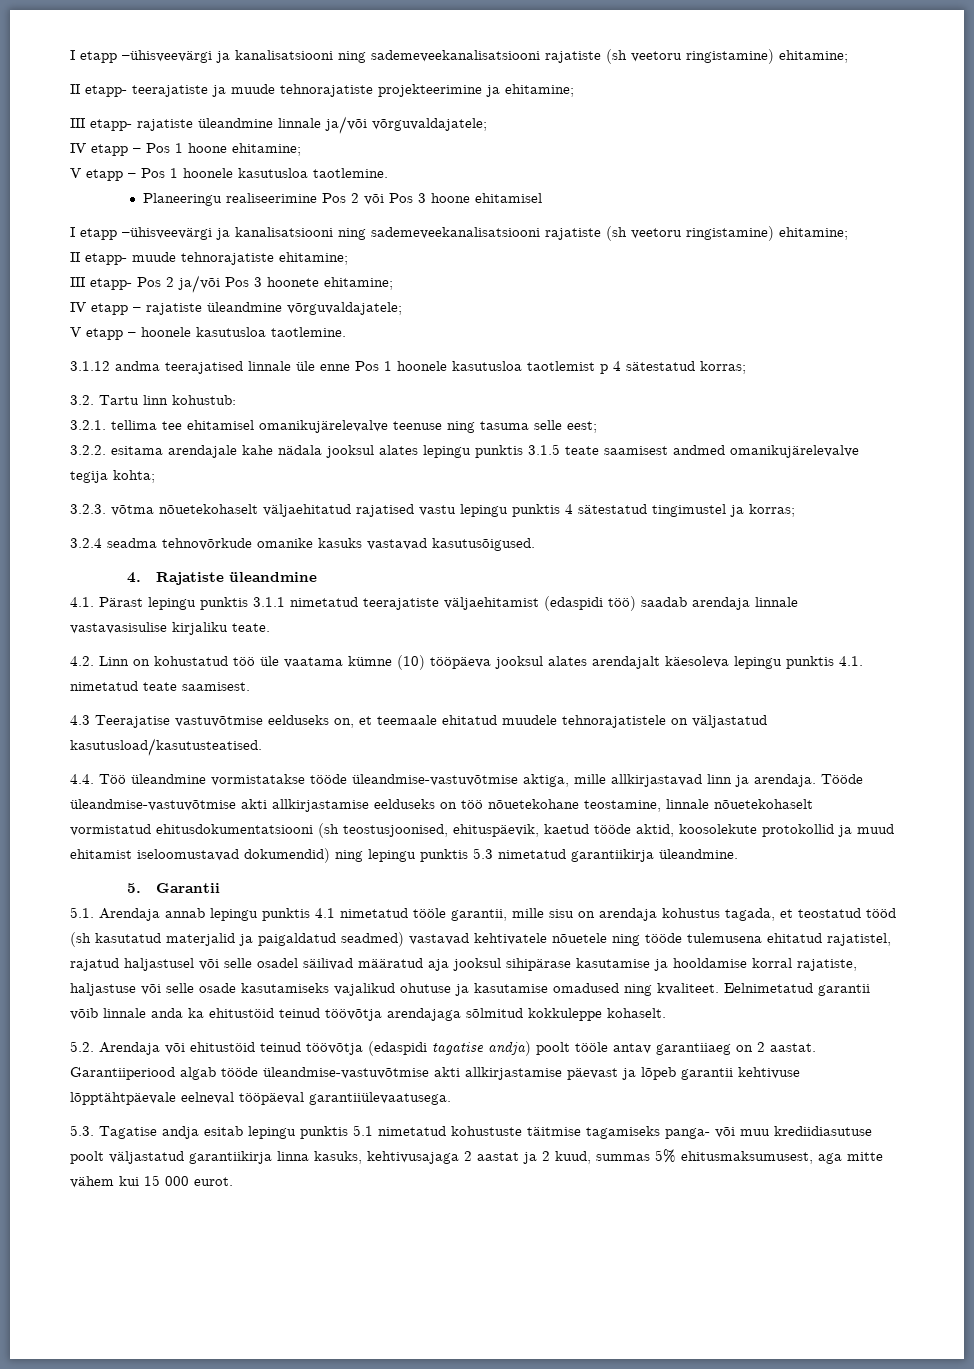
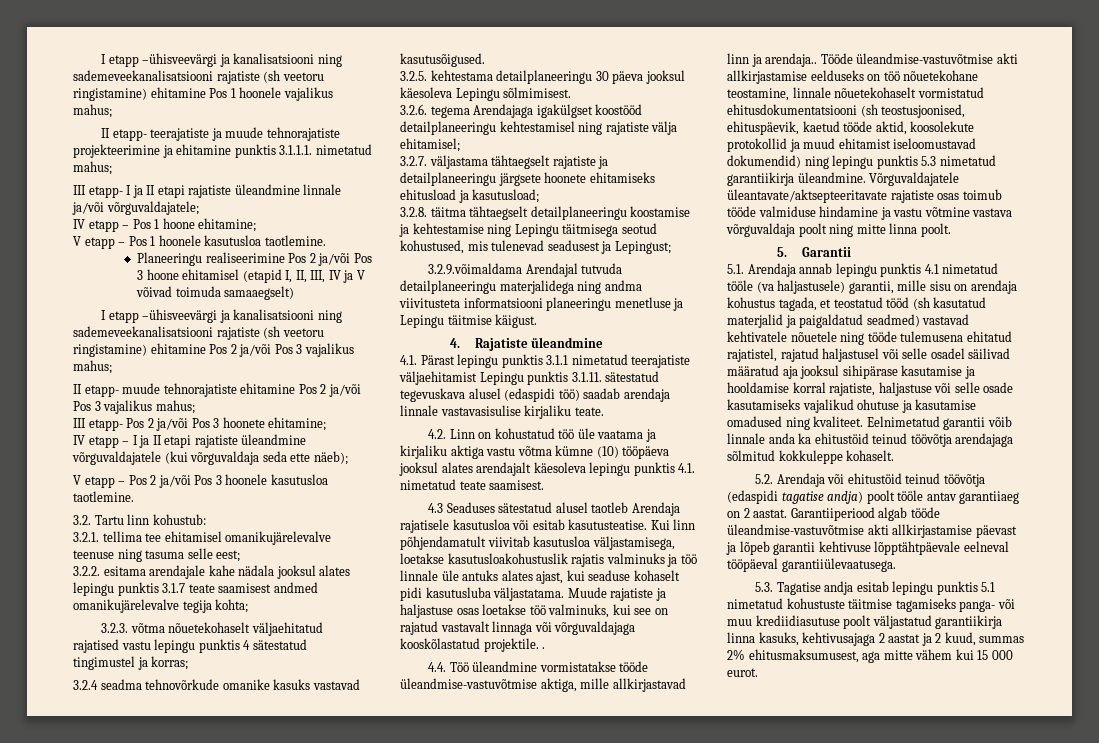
[779,50,848,63] ehitamine; -> [150,87,333,101] [73,104,112,118] ehitamine Pos 1 hoonele vajalikus mahus;
[505,84,574,97] [70,118,132,131] ehitamine; // III etapp- -> [176,144,372,158] [73,161,112,175] [73,185,185,198] ehitamine punktis 3.1.1.1. nimetatud mahus; // III etapp- I ja II etapi
[364,193,385,205] või -> [318,253,351,266] ja/või
(543, 198) none -> [242,269,365,283] [135,286,295,300] (etapid I, II, III, IV ja V võivad toimuda samaaegselt)
[779,227,848,240] [70,252,348,265] ehitamine; // II etapp- muude tehnorajatiste ehitamine; -> [150,343,354,357] [73,360,112,374] [73,383,361,397] [73,400,195,414] ehitamine Pos 2 ja/või Pos 3 vajalikus mahus; // II etapp- muude tehnorajatiste ehitamine Pos 2 ja/või Pos 3 vajalikus mahus;
[146,302,402,315] [70,327,346,340] [70,361,746,374] rajatiste üleandmine võrguvaldajatele; // V etapp – hoonele kasutusloa taotlemine. // 3.1.12 andma teerajatised linnale üle enne Pos 1 hoonele kasutusloa taotlemist p 4 sätestatud korras; -> [132,434,307,448] [72,451,348,465] [73,474,328,488] [73,491,134,502] I ja II etapi rajatiste üleandmine võrguvaldajatele (kui võrguvaldaja seda ette näeb); // V etapp – Pos 2 ja/või Pos 3 hoonele kasutusloa taotlemine.
[528,444,560,455] 3.1.5 -> [162,583,186,593] 3.1.7
(535, 544) none -> [400,70,685,84] [400,87,572,101] [400,104,643,118] [400,121,678,135] [400,138,460,152] [400,155,609,169] [400,172,655,186] [400,189,540,203] [400,206,691,220] [399,223,657,237] [400,240,671,254] [428,263,623,277] [400,280,642,294] [399,297,684,311] [400,314,538,328] // 3.2.5. kehtestama detailplaneeringu 30 päeva jooksul käesoleva Lepingu sõlmimisest. // 3.2.6. tegema Arendajaga igakülgset koostööd detailplaneeringu kehtestamisel ning rajatiste välja ehitamisel; // 3.2.7. väljastama tähtaegselt rajatiste ja detailplaneeringu järgsete hoonete ehitamiseks ehitusload ja kasutusload; // 3.2.8. täitma tähtaegselt detailplaneeringu koostamise ja kehtestamise ning Lepingu täitmisega seotud kohustused, mis tulenevad seadusest ja Lepingust; // 3.2.9.võimaldama Arendajal tutvuda detailplaneeringu materjalidega ning andma viivitusteta informatsiooni planeeringu menetluse ja Lepingu täitmise käigust.
(539, 603) none -> [479,371,660,385] [400,388,501,402] Lepingu punktis 3.1.11. sätestatud tegevuskava alusel
(343, 662) none -> [645,429,656,442] [400,445,552,459] ja kirjaliku aktiga vastu võtma
[95,715,767,728] [70,738,262,756] Teerajatise vastuvõtmise eelduseks on, et teemaale ehitatud muudele tehnorajatistele on väljastatud kasutusload/kasutusteatised. -> [446,502,680,516] [400,519,696,533] [400,536,675,550] [400,553,697,567] [400,570,680,584] [400,587,666,601] [400,604,668,618] [400,621,636,635] [400,638,546,652] Seaduses sätestatud alusel taotleb Arendaja rajatisele kasutusloa või esitab kasutusteatise. Kui linn põhjendamatult viivitab kasutusloa väljastamisega, loetakse kasutusloakohustuslik rajatis valminuks ja töö linnale üle antuks alates ajast, kui seaduse kohaselt pidi kasutusluba väljastatama. Muude rajatiste ja haljastuse osas loetakse töö valminuks, kui see on rajatud vastavalt linnaga või võrguvaldajaga kooskõlastatud projektile. .
[754,774,816,787] arendaja. -> [765,53,818,67] arendaja..
(738, 854) none -> [869,172,960,186] [727,189,1002,203] [727,206,1013,220] [726,223,951,237] Võrguvaldajatele üleantavate/aktsepteeritavate rajatiste osas toimub tööde valmiduse hindamine ja vastu võtmine vastava võrguvaldaja poolt ning mitte linna poolt.
(446, 913) none -> [756,280,846,294] (va haljastusele)
[655,1149,676,1163] 5% -> [727,649,745,660] 2%

